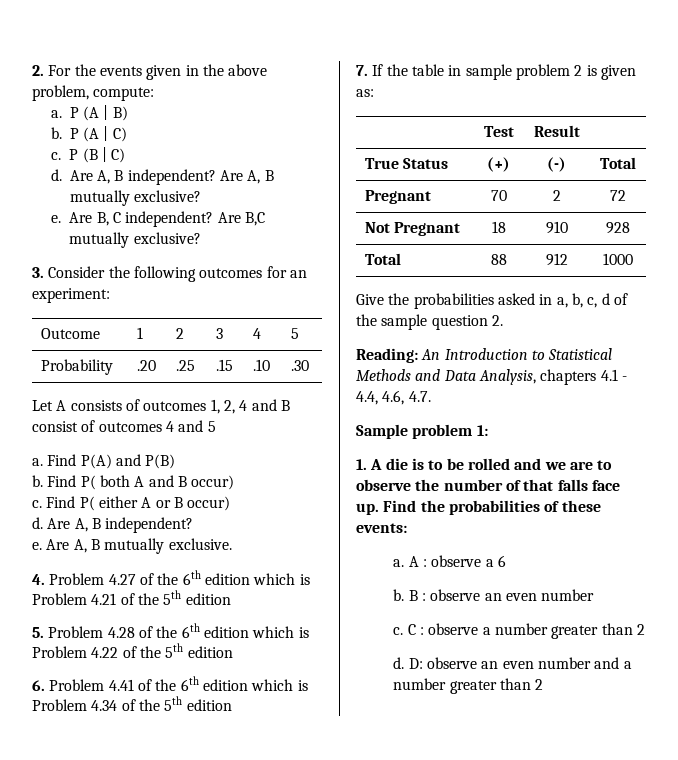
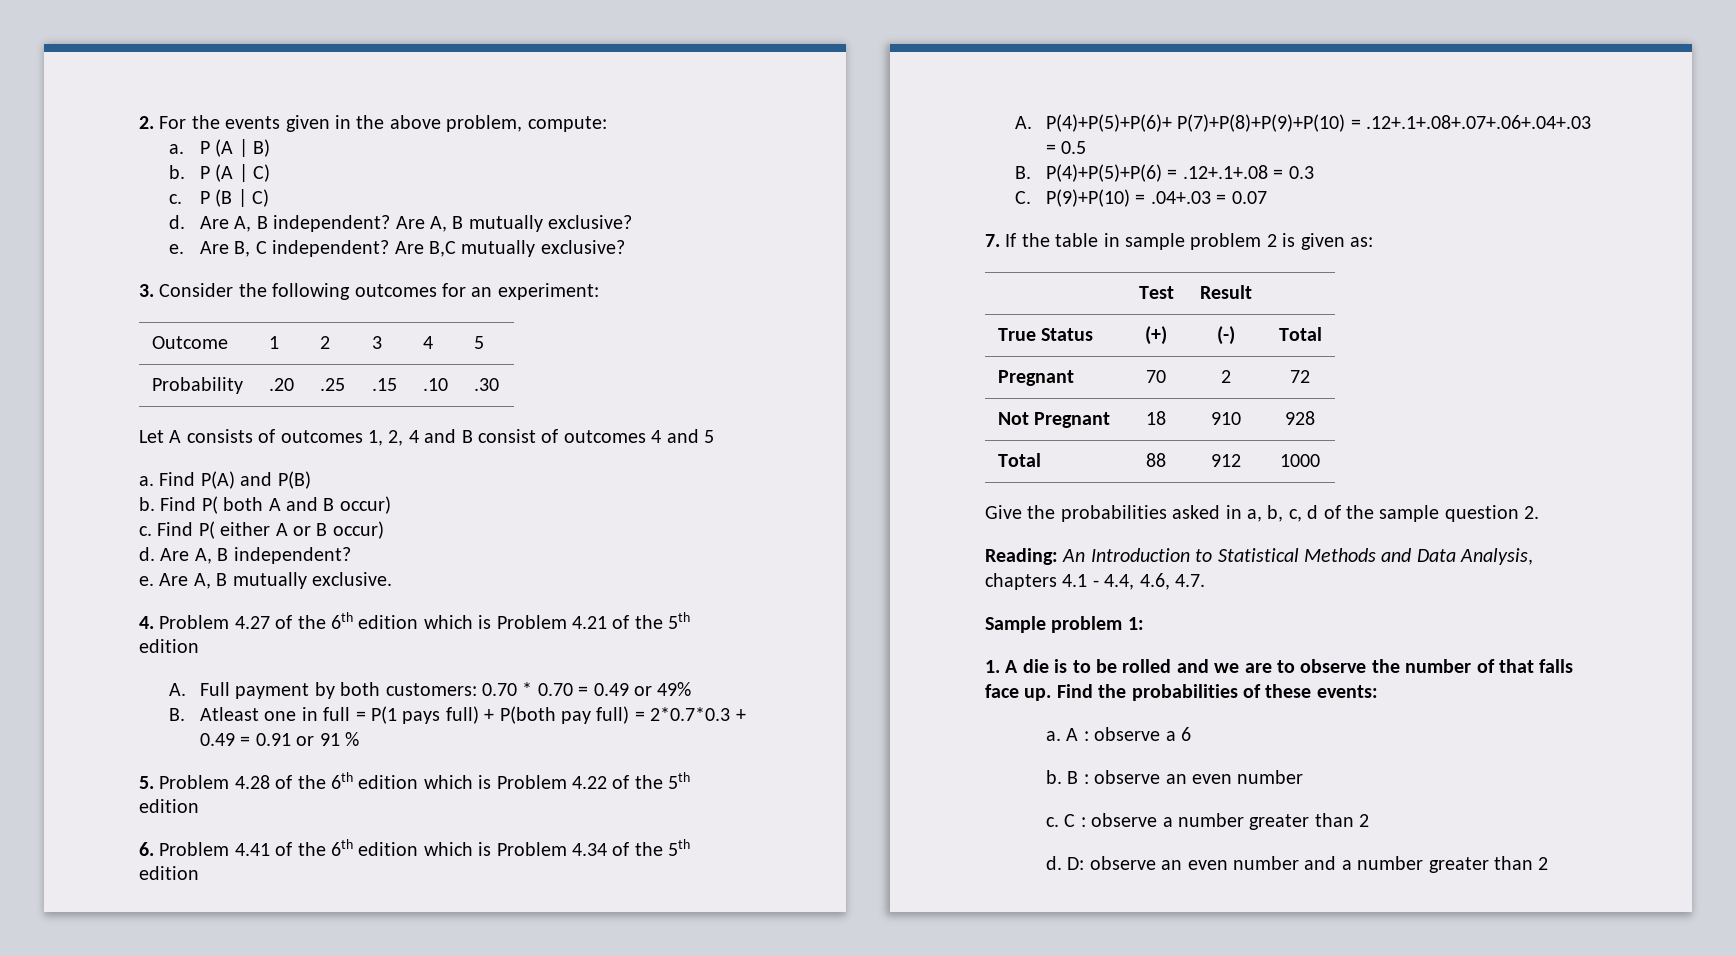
(231, 599) none -> [169,682,692,699] [169,706,746,724] [199,732,359,746] // A. Full payment by both customers: 0.70 * 0.70 = 0.49 or 49% // B. Atleast one in full = P(1 pays full) + P(both pay full) = 2*0.7*0.3 + 0.49 = 0.91 or 91 %
(232, 705) none -> [1015,114,1592,132] [1045,141,1087,154] [1015,164,1314,182] [1015,189,1267,207] // A. P(4)+P(5)+P(6)+ P(7)+P(8)+P(9)+P(10) = .12+.1+.08+.07+.06+.04+.03 = 0.5 // B. P(4)+P(5)+P(6) = .12+.1+.08 = 0.3 // C. P(9)+P(10) = .04+.03 = 0.07

